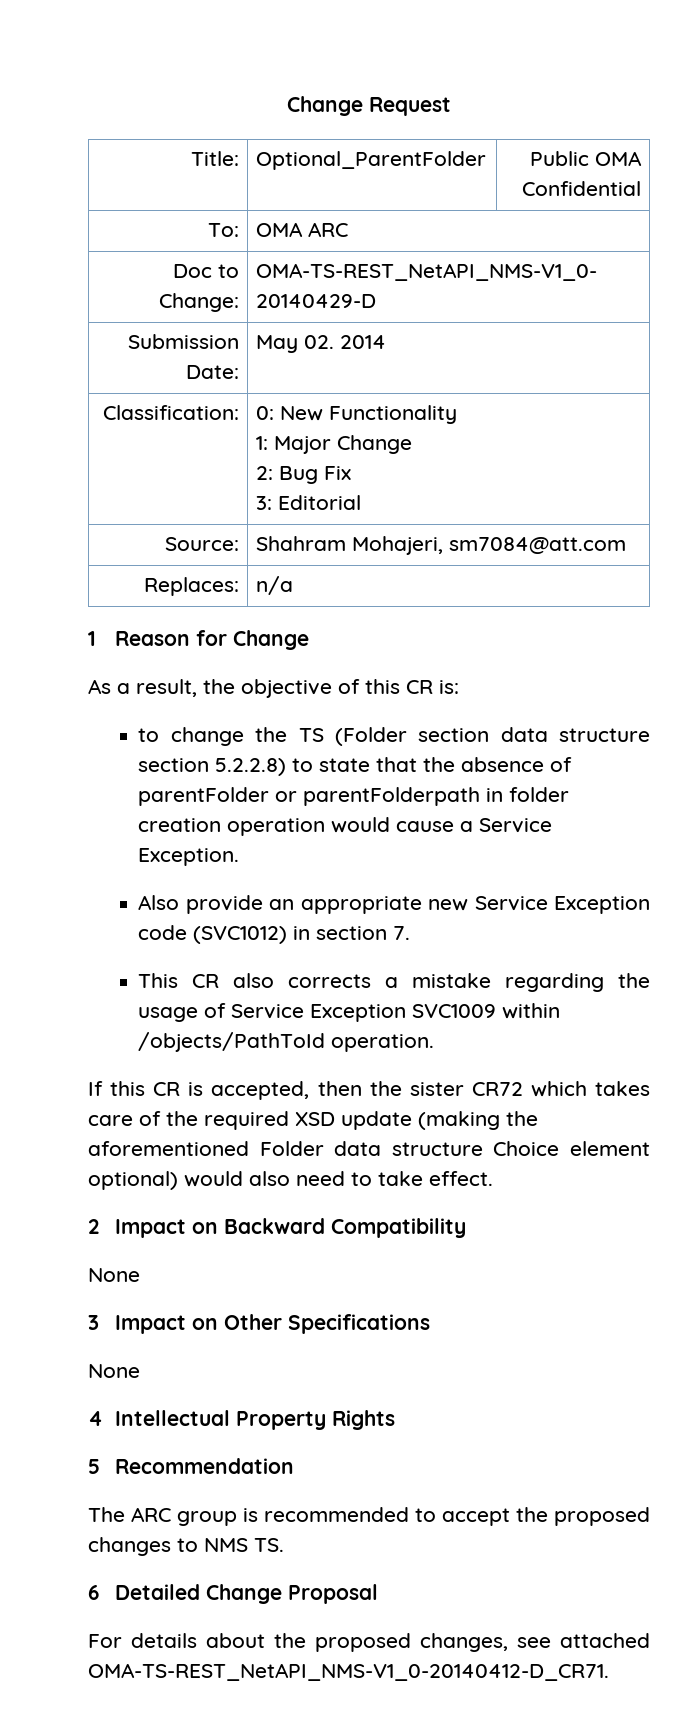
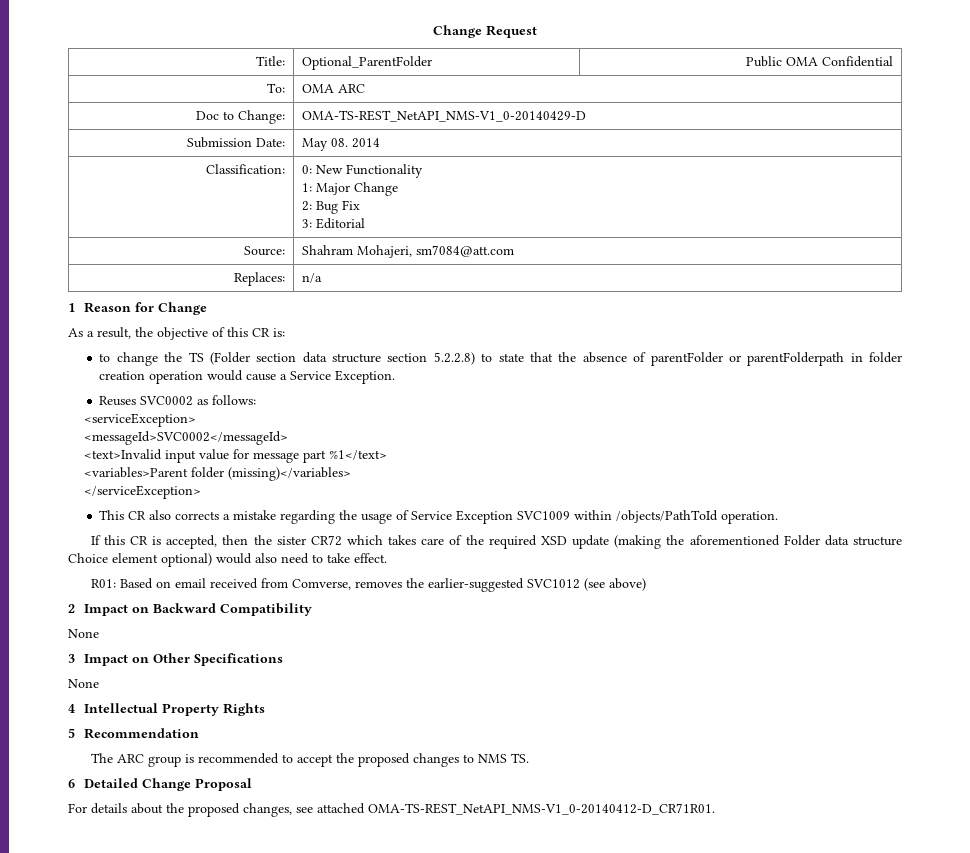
[304,335,335,349] 02. -> [330,138,348,147] 08.
[138,895,650,914] [138,925,411,944] Also provide an appropriate new Service Exception code (SVC1012) in section 7. -> [99,395,257,406] [84,413,197,427] [84,431,289,445] [84,449,388,463] [84,467,352,481] [84,485,202,499] Reuses SVC0002 as follows: // <serviceException> // <messageId>SVC0002</messageId> // <text>Invalid input value for message part %1</text> // <variables>Parent folder (missing)</variables> // </serviceException>
(493, 1178) none -> [90,578,646,592] // R01: Based on email received from Comverse, removes the earlier-suggested SVC1012 (see above)
[88,1663,609,1681] OMA-TS-REST_NetAPI_NMS-V1_0-20140412-D_CR71. -> [368,803,715,815] OMA-TS-REST_NetAPI_NMS-V1_0-20140412-D_CR71R01.

